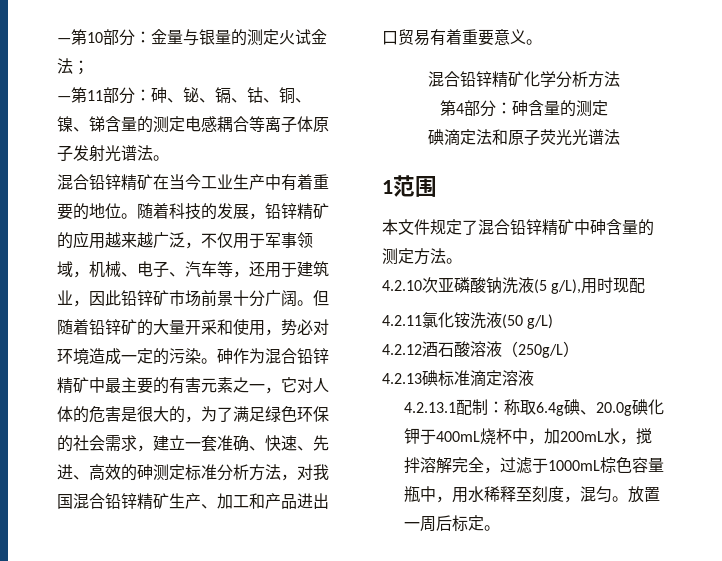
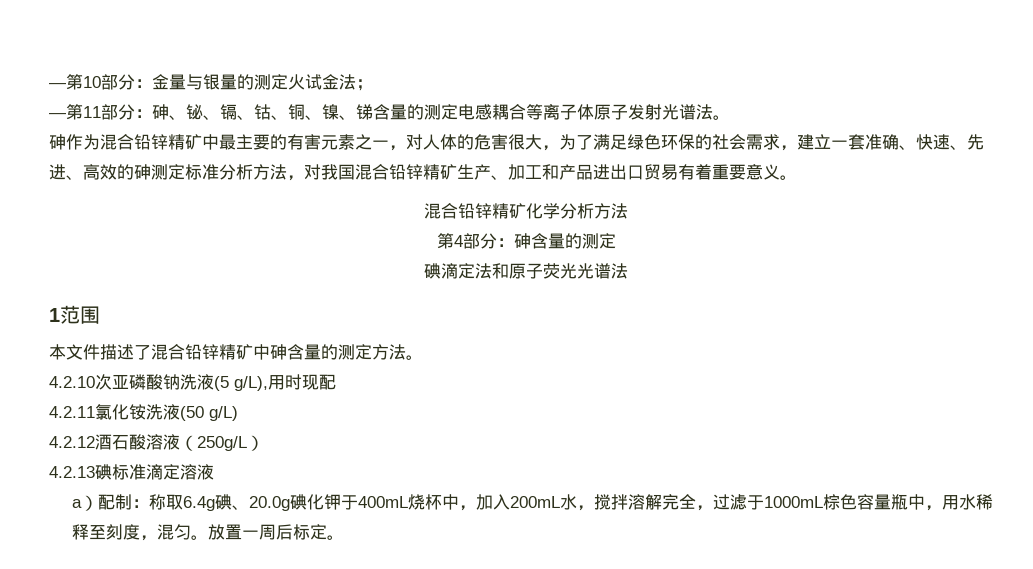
[57,174,329,191] [57,203,329,220] [57,231,313,249] [57,261,329,278] [57,290,329,307] [57,319,329,336] [57,348,217,365] 混合铅锌精矿在当今工业生产中有着重要的地位。随着科技的发展，铅锌精矿的应用越来越广泛，不仅用于军事领域，机械、电子、汽车等，还用于建筑业，因此铅锌矿市场前景十分广阔。但随着铅锌矿的大量开采和使用，势必对环境造成一定的污染。 -> (730, 117) none
[281,377,297,393] 它 -> (406, 148) none
[121,406,185,423] 是很大的 -> [508,134,542,150] 很大
[430,219,462,235] 规定 -> [100,344,134,360] 描述
[404,402,457,413] 4.2.13.1 -> [71,495,98,511] a）
(561, 436) none -> [492,494,510,510] 入

